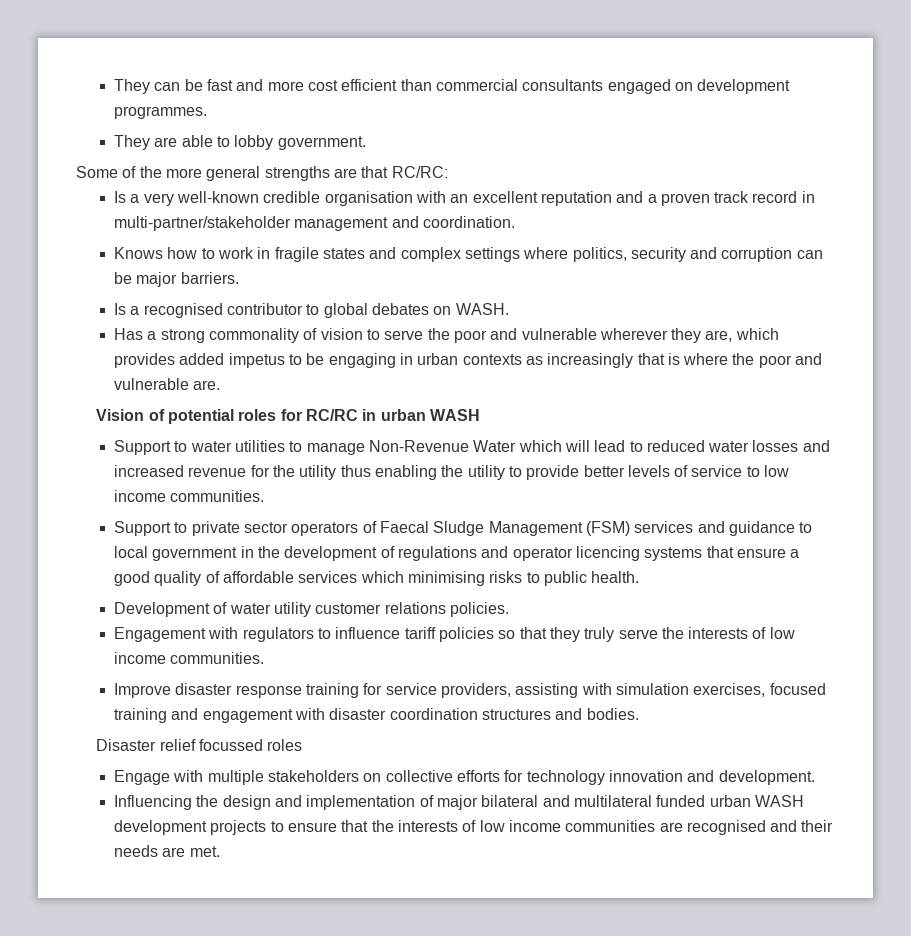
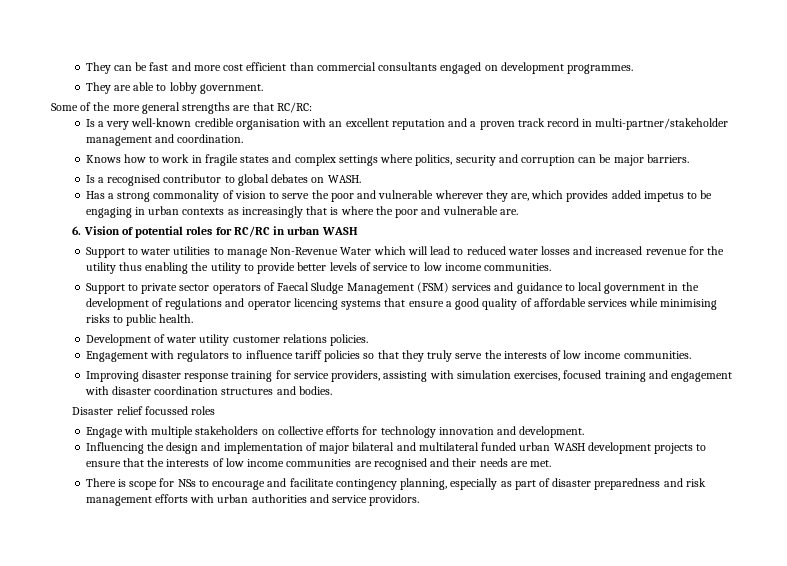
(221, 385) none -> [72,226,82,235] 6.
[360,571,404,583] which -> [629,298,659,307] while
[113,683,171,698] Improve -> [85,371,139,382] Improving
(220, 851) none -> [85,478,706,490] [85,494,420,506] // There is scope for NSs to encourage and facilitate contingency planning, especially as part of disaster preparedness and risk management efforts with urban authorities and service providors.

